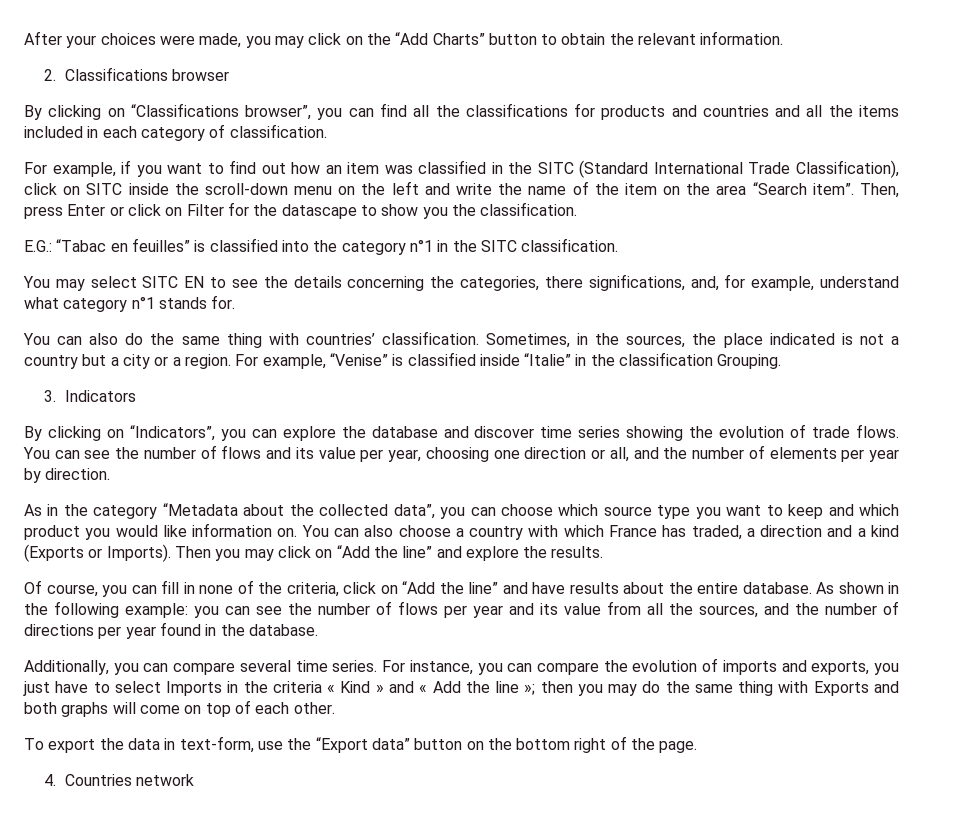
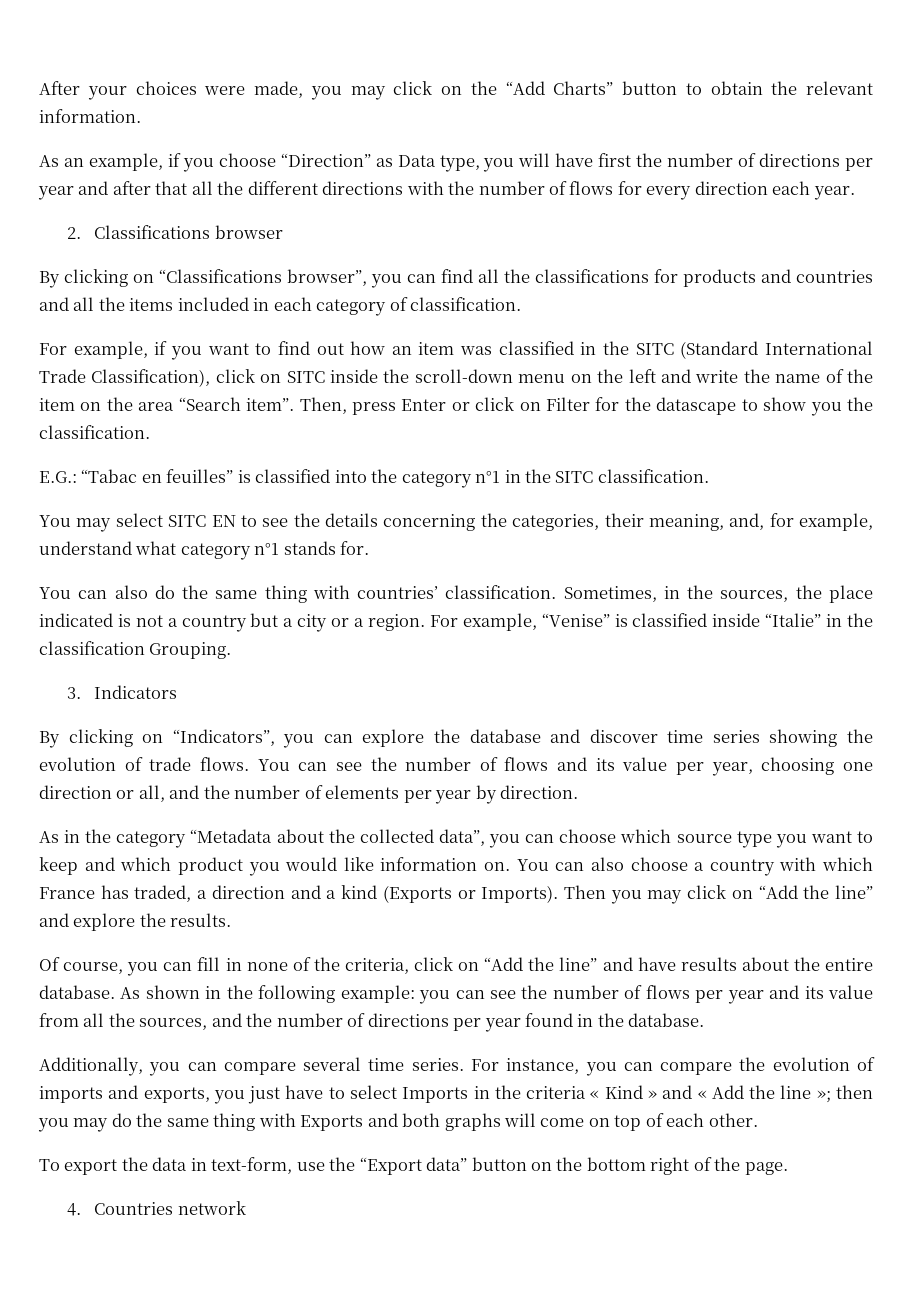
(784, 38) none -> [39,153,874,172] [38,181,855,200] // As an example, if you choose “Direction” as Data type, you will have first the number of directions per year and after that all the different directions with the number of flows for every direction each year.
[544,274,685,291] there significations, -> [604,513,724,531] their meaning,

